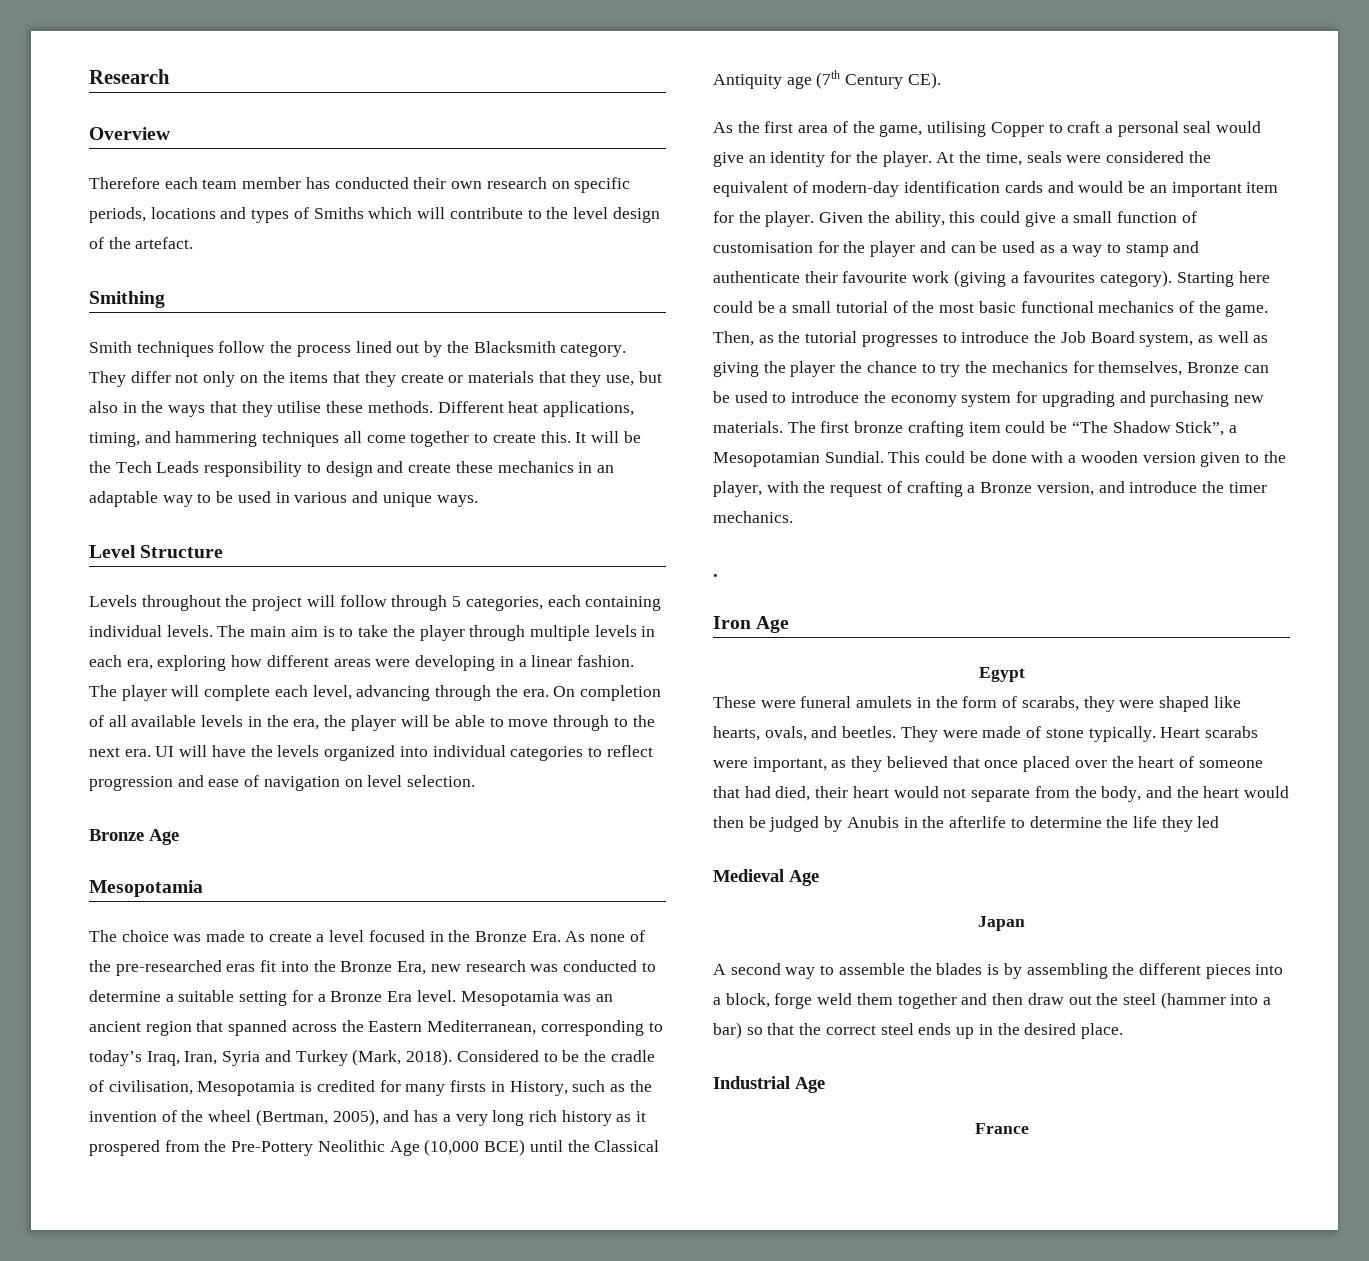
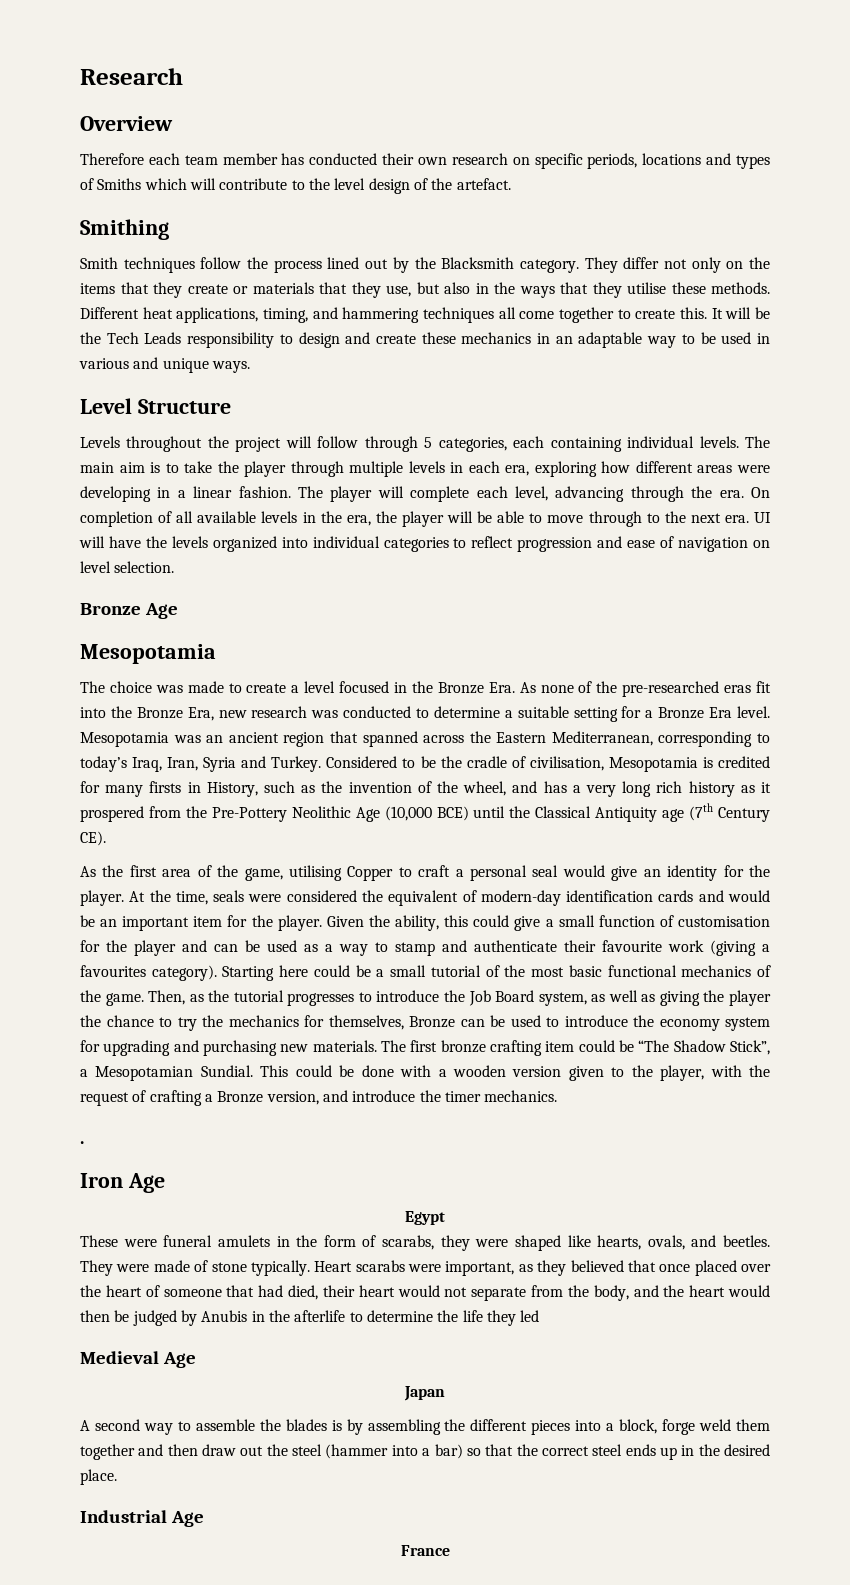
[295,1049,453,1066] Turkey (Mark, 2018). -> [271,756,322,772] Turkey.
[208,1109,379,1126] wheel (Bertman, 2005), -> [463,781,507,796] wheel,

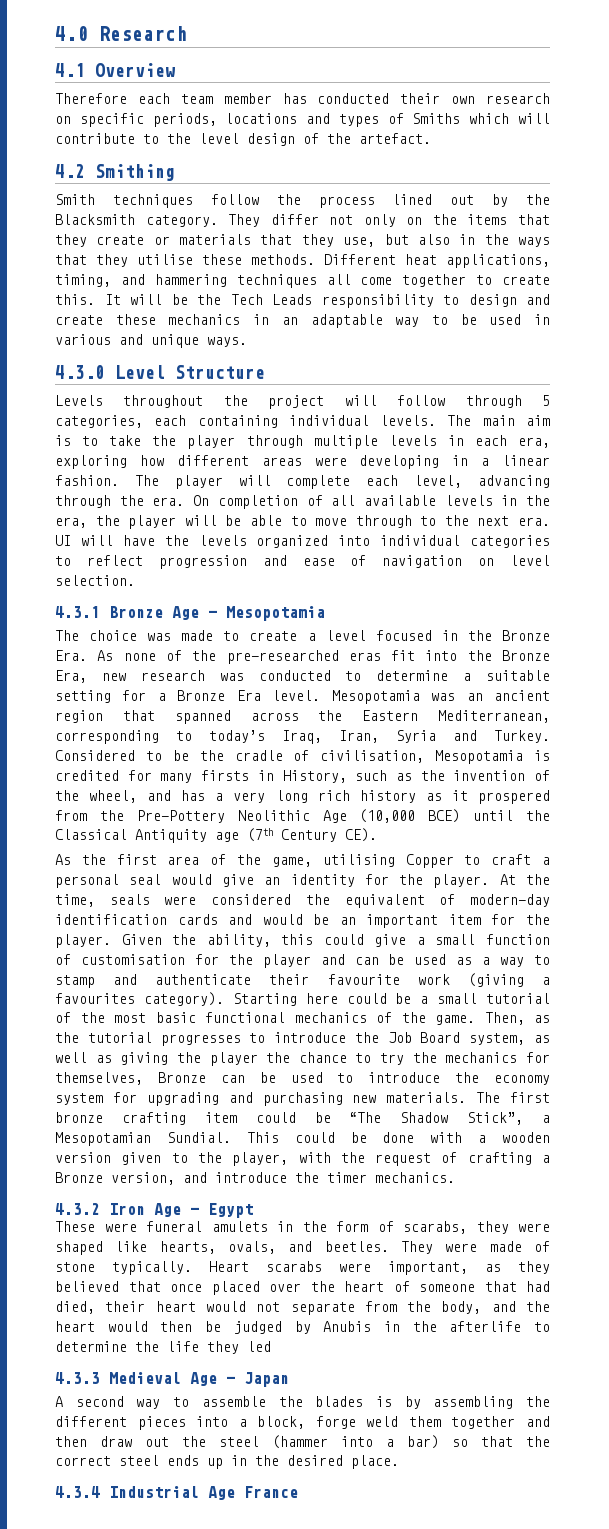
(80, 76) none -> [55,26,88,41] 4.0
(183, 76) none -> [55,63,85,77] 4.1
(511, 184) none -> [55,164,85,178] 4.2
(250, 367) none -> [55,365,105,379] 4.3.0
(175, 567) none -> [55,606,100,618] 4.3.1
(178, 611) // -> [208,610,217,618] –
[80,1141,84,1144] . // -> [55,1203,100,1215] 4.3.2
(165, 1183) // -> [190,1207,199,1215] –
(540, 1316) none -> [55,1372,100,1384] 4.3.3
(196, 1360) // -> [226,1376,235,1384] –
(117, 1477) none -> [55,1486,100,1498] 4.3.4
(204, 1519) // -> (235, 1493) none

